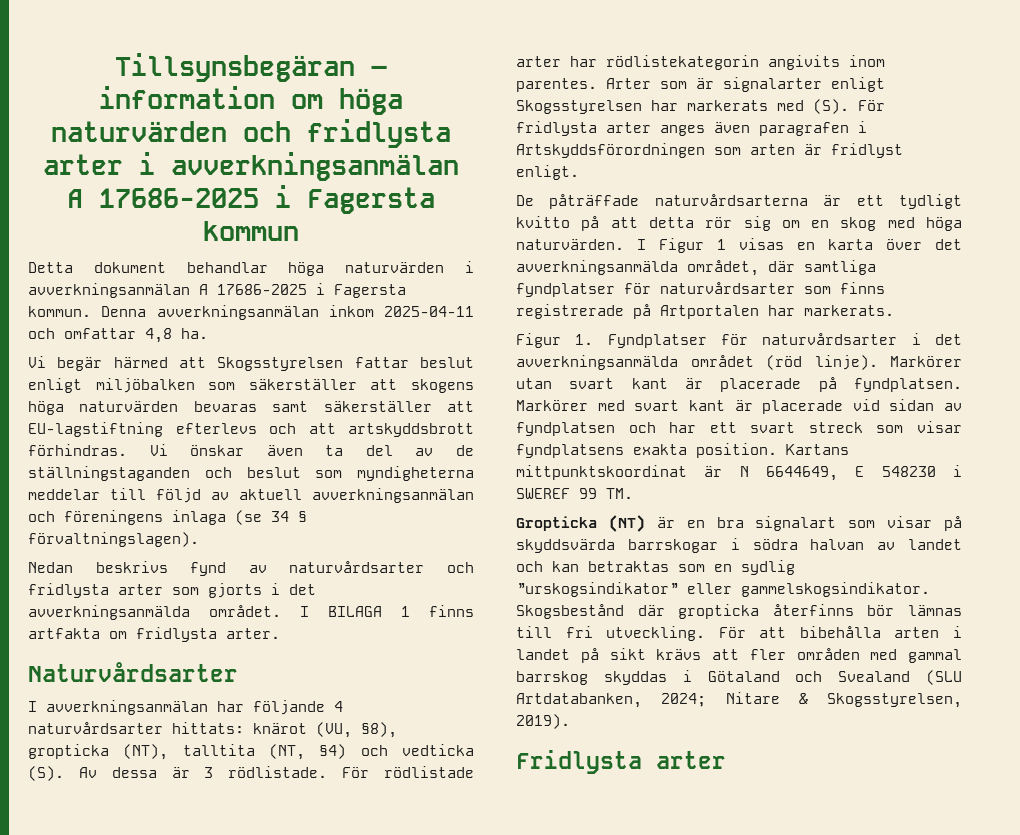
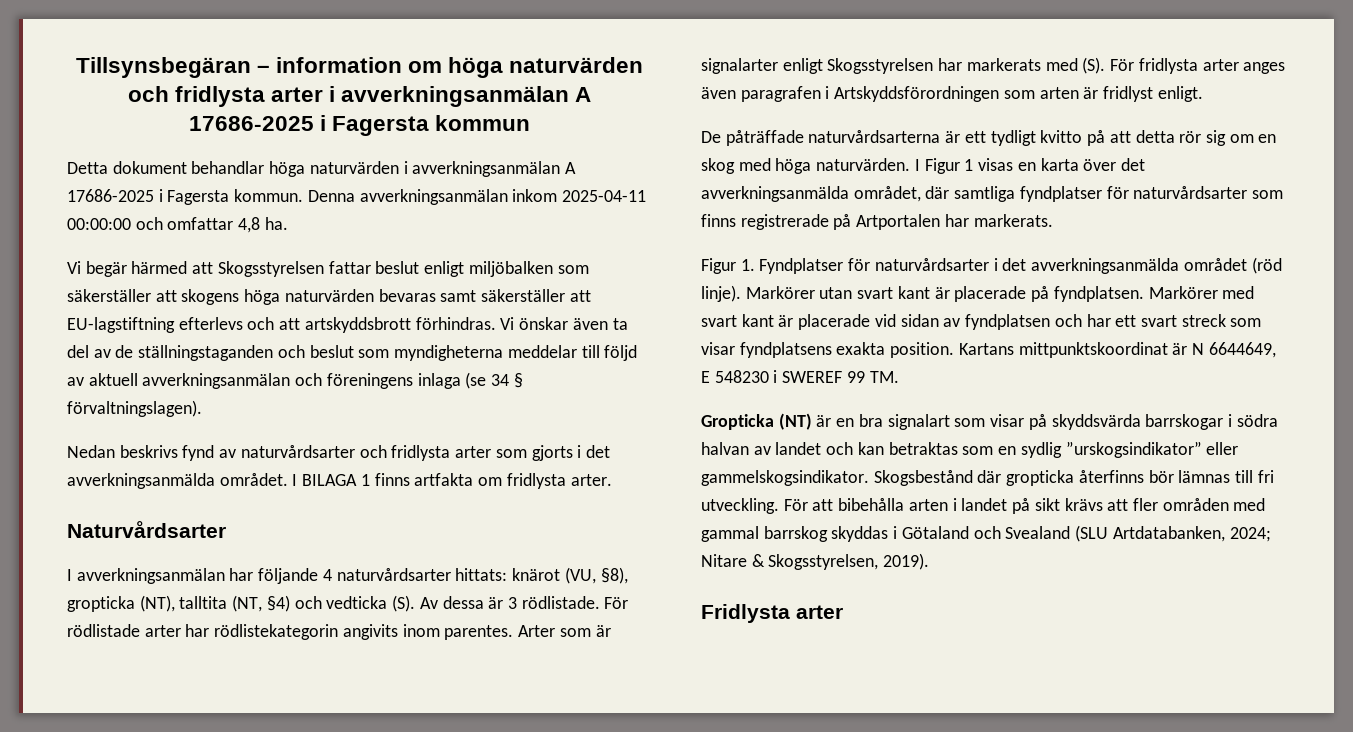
(474, 311) none -> [67,218,131,230] 00:00:00

